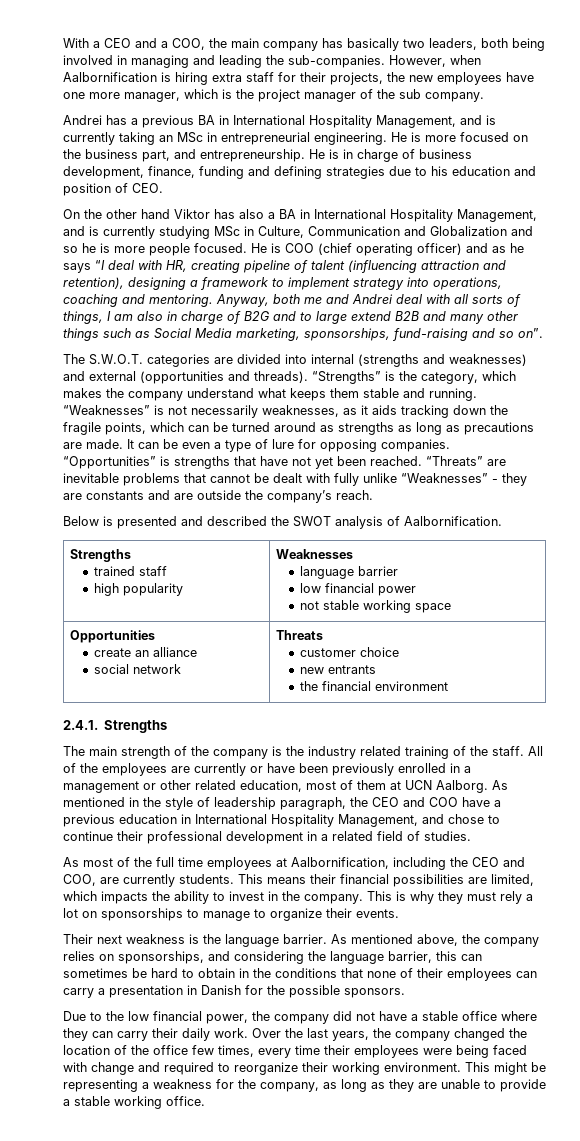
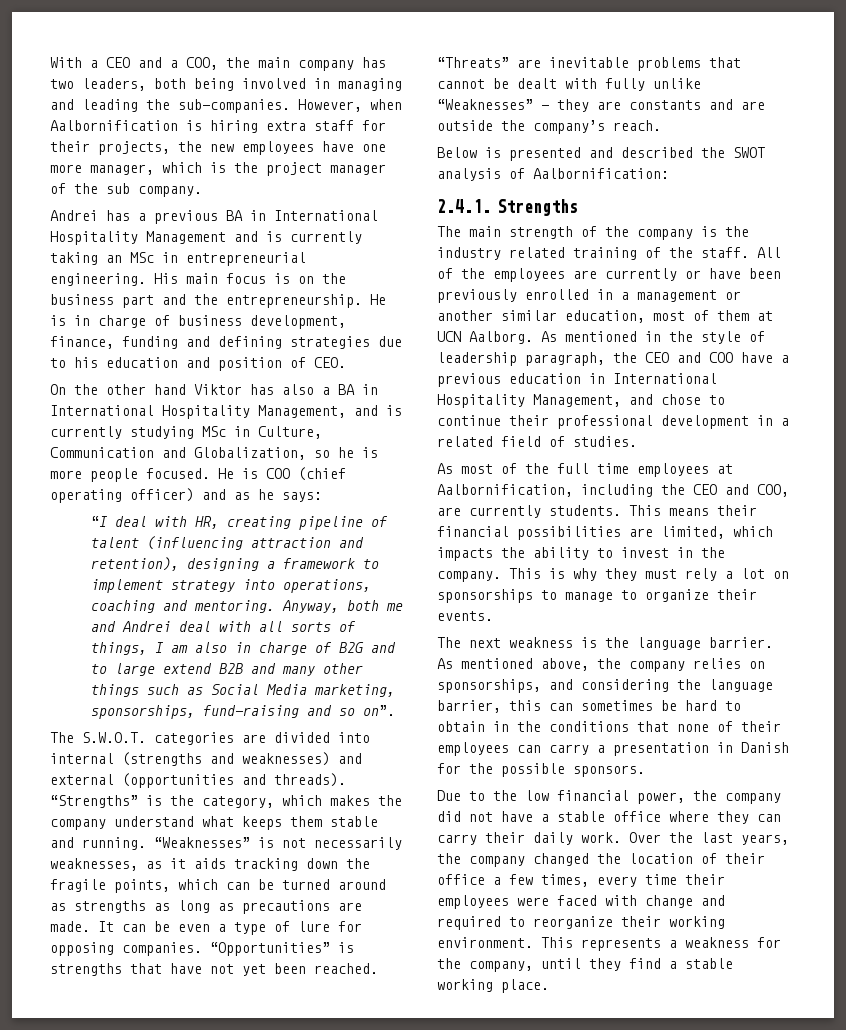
[347,38,399,51] basically -> (386, 62) none
[376,115,456,128] Management, -> [146,231,226,244] Management
[391,132,528,142] [63,149,196,162] He is more focused on the business part, and -> [154,273,346,284] [50,294,218,308] His main focus is on the business part and the
[430,226,533,236] Globalization and -> [194,447,306,460] Globalization,
[63,263,91,273] says -> [282,492,322,502] says: //
[404,516,502,526] [69,549,131,562] [94,566,168,576] [94,583,184,596] [275,549,353,559] [300,566,399,579] [300,583,417,596] [300,600,452,613] [69,630,155,643] [94,647,198,657] [94,664,182,674] [275,630,323,640] [300,647,400,657] [300,665,377,674] [300,681,449,691] Aalbornification. // Strengths // trained staff // high popularity | Weaknesses // language barrier // low financial power // not stable working space // Opportunities // create an alliance // social network | Threats // customer choice // new entrants // the financial environment -> [533,168,669,179] Aalbornification:
[160,780,236,790] other related -> [437,310,557,321] another similar
[63,934,93,944] Their -> [437,637,461,648] The
[131,1045,188,1055] the office -> [725,853,765,864] [437,874,501,885] their office a
[456,1045,489,1058] being -> (549, 901) none
[494,1062,546,1075] [63,1079,138,1092] might be representing -> [581,938,661,951] represents
[323,1079,546,1092] as long as they are unable to provide -> [541,958,661,971] until they find
[166,1096,205,1106] office. -> [501,979,549,993] place.

